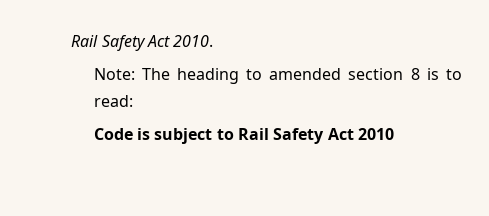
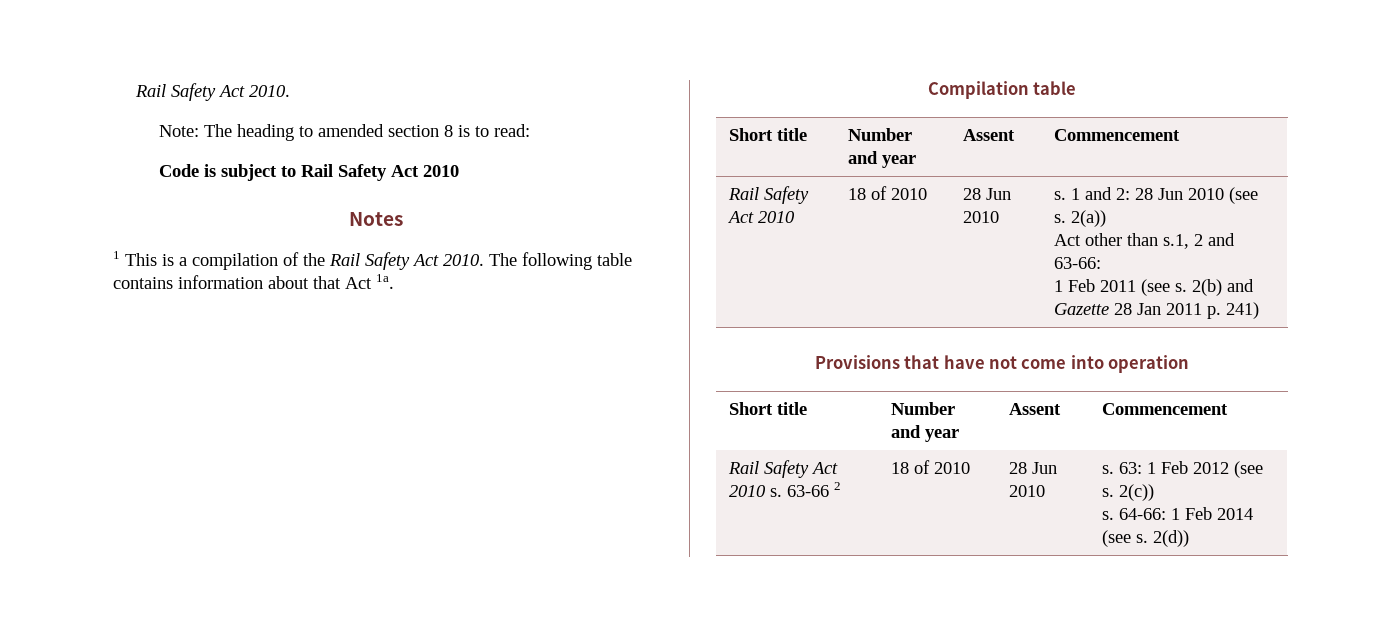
(394, 134) none -> [349,212,403,226] [113,251,633,270] [113,274,395,289] [927,81,1077,99] [729,128,808,141] [848,128,913,141] [848,151,917,168] [963,129,1016,141] [1054,129,1181,141] [728,186,810,204] [727,211,796,223] [848,186,928,200] [963,188,1012,200] [963,211,1000,223] [1054,187,1259,204] [1054,210,1107,227] [1054,233,1236,249] [1054,257,1102,269] [1054,279,1255,296] [1054,302,1260,319] [814,355,1190,373] [729,402,808,415] [891,402,956,415] [891,425,960,442] [1009,403,1062,415] [1102,403,1229,415] [728,460,839,478] [729,482,842,497] [891,460,971,474] [1009,462,1058,474] [1009,485,1046,497] [1102,461,1264,478] [1102,484,1155,501] [1102,507,1254,520] [1102,530,1190,547] // Notes // 1 This is a compilation of the Rail Safety Act 2010. The following table contains information about that Act 1a. // Compilation table // Short title | Number and year | Assent | Commencement // Rail Safety Act 2010 | 18 of 2010 | 28 Jun 2010 | s. 1 and 2: 28 Jun 2010 (see s. 2(a)) // Act other than s.1, 2 and 63-66: // 1 Feb 2011 (see s. 2(b) and Gazette 28 Jan 2011 p. 241) // Provisions that have not come into operation // Short title | Number and year | Assent | Commencement // Rail Safety Act 2010 s. 63-66 2 | 18 of 2010 | 28 Jun 2010 | s. 63: 1 Feb 2012 (see s. 2(c)) // s. 64-66: 1 Feb 2014 (see s. 2(d))

